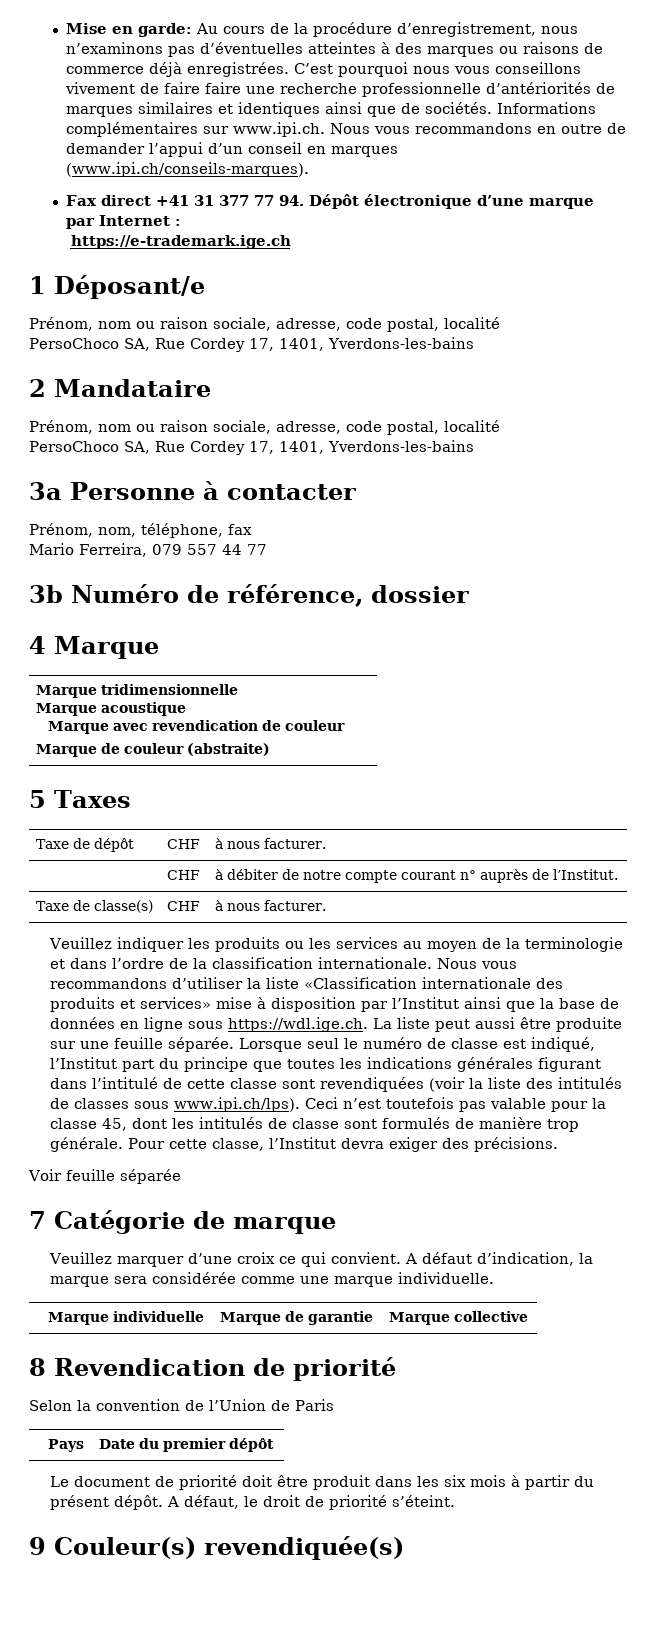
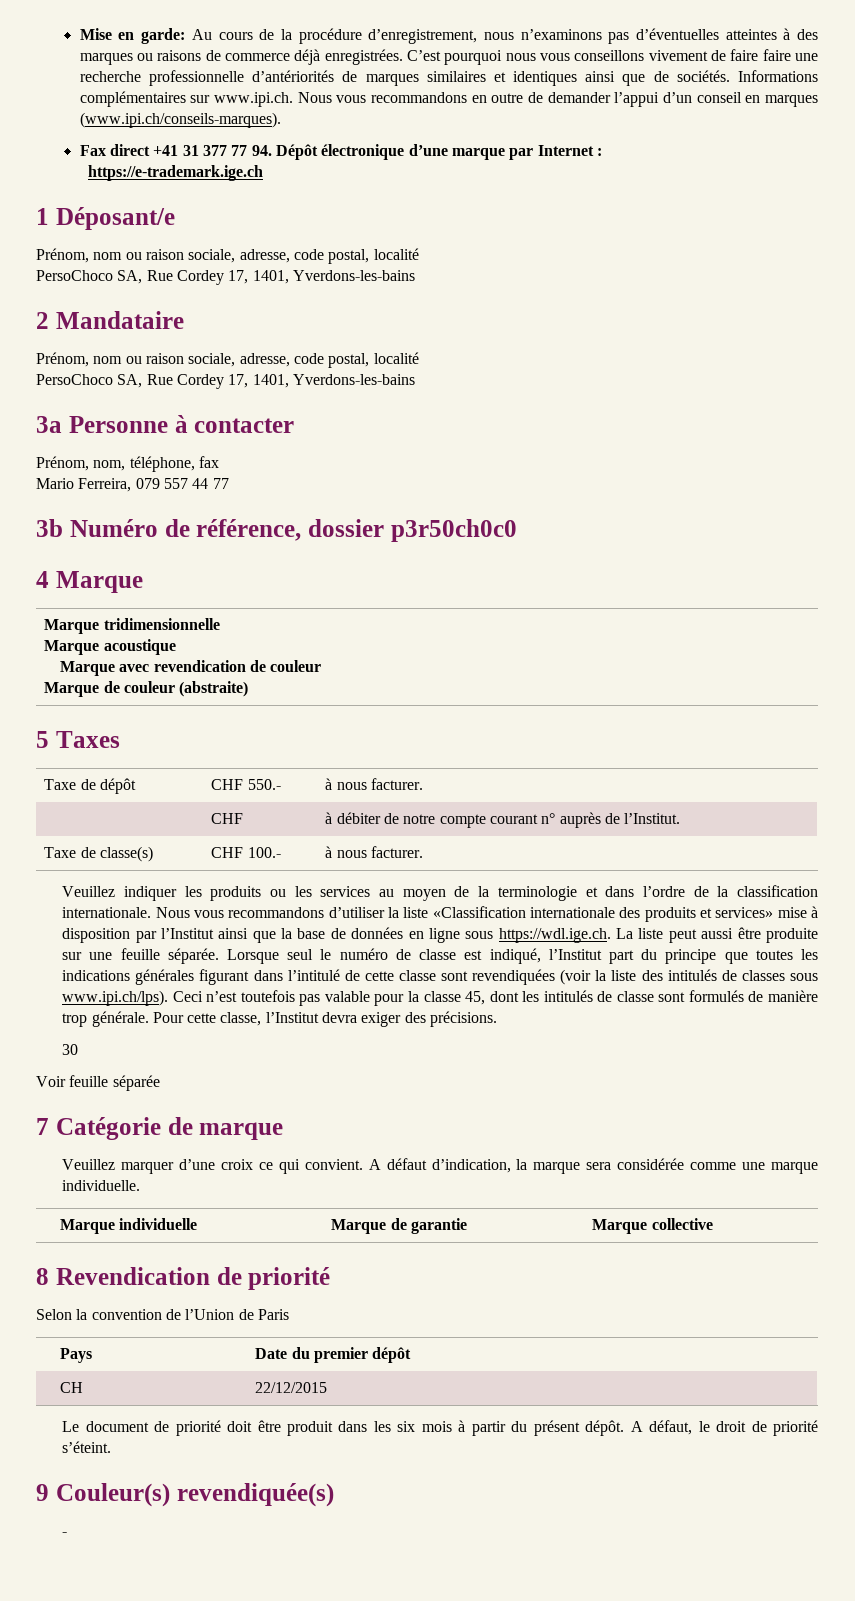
(469, 594) none -> [390,519,517,542] p3r50ch0c0
(200, 844) none -> [247,779,281,790] 550.-
(200, 906) none -> [247,847,281,858] 100.-
(558, 1144) none -> [62,1044,79,1055] // 30
(274, 1445) none -> [60,1382,84,1393] [255,1382,328,1393] // CH | 22/12/2015
(404, 1548) none -> [62,1532,68,1536] // -

